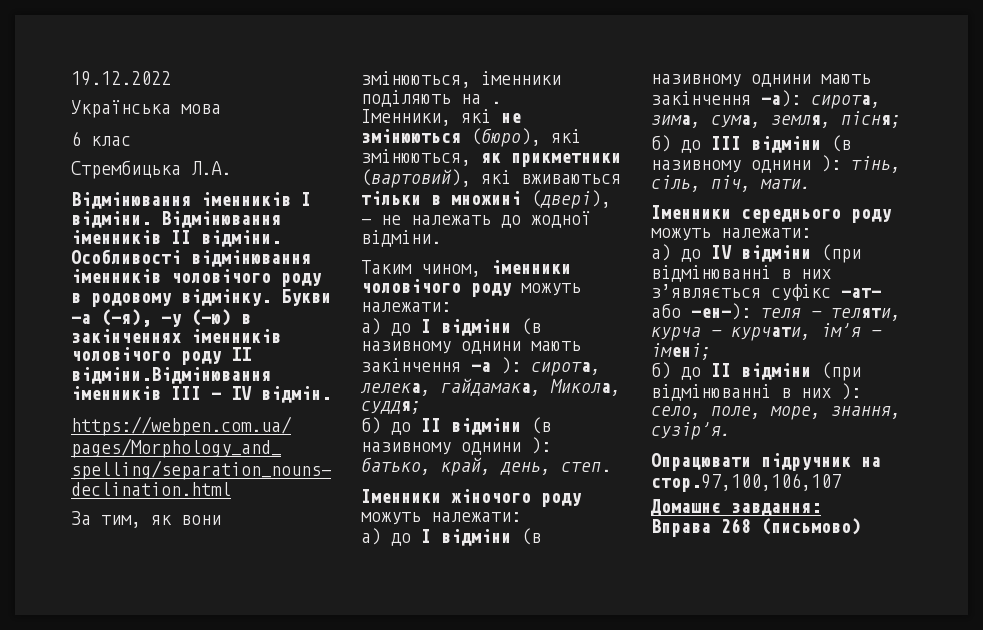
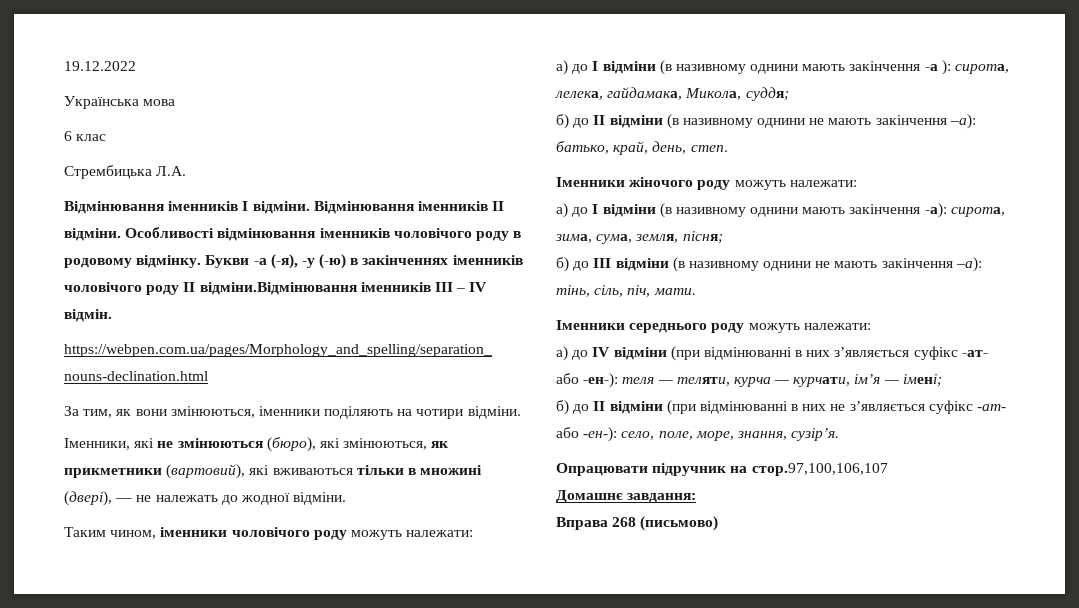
[491,101,501,104] . -> [416,406,521,419] чотири відміни.
[531,437,551,454] ): -> [809,114,976,129] не мають закінчення –а):
[821,155,841,172] ): -> [815,257,982,272] не мають закінчення –а):
[841,383,861,400] ): -> [830,400,1007,414] [556,427,618,442] не з’являється суфікс -ат- або -ен-):

